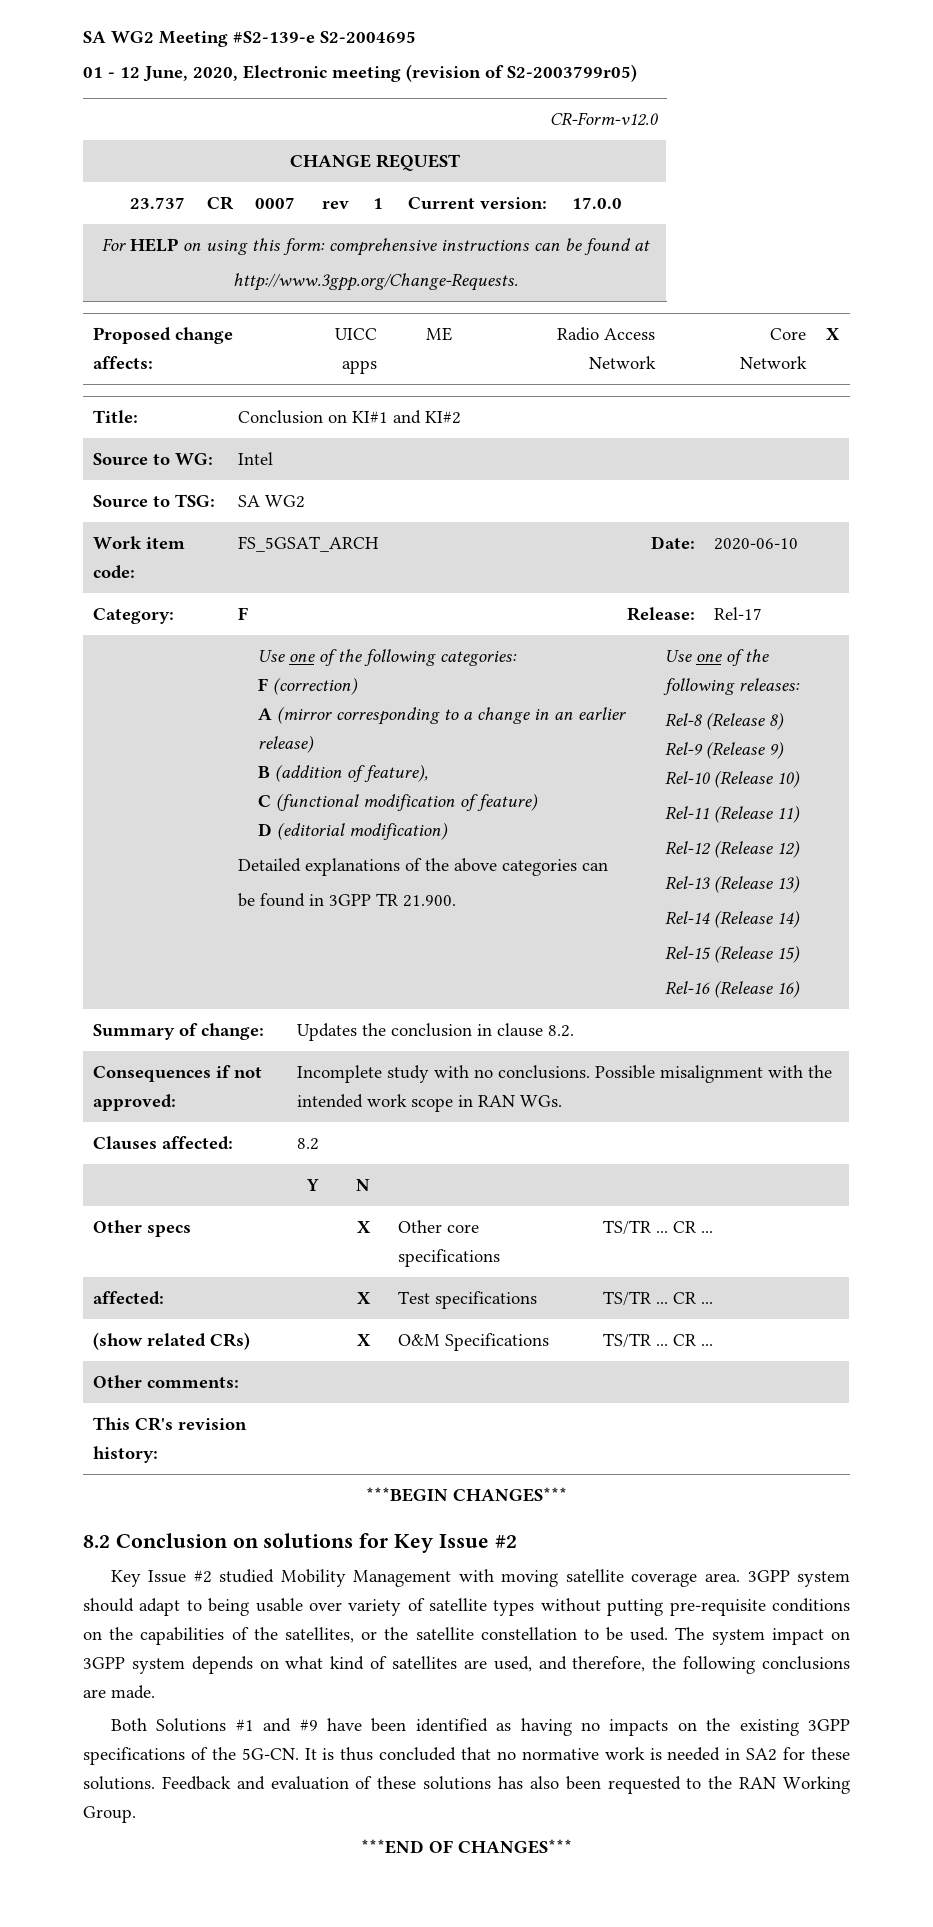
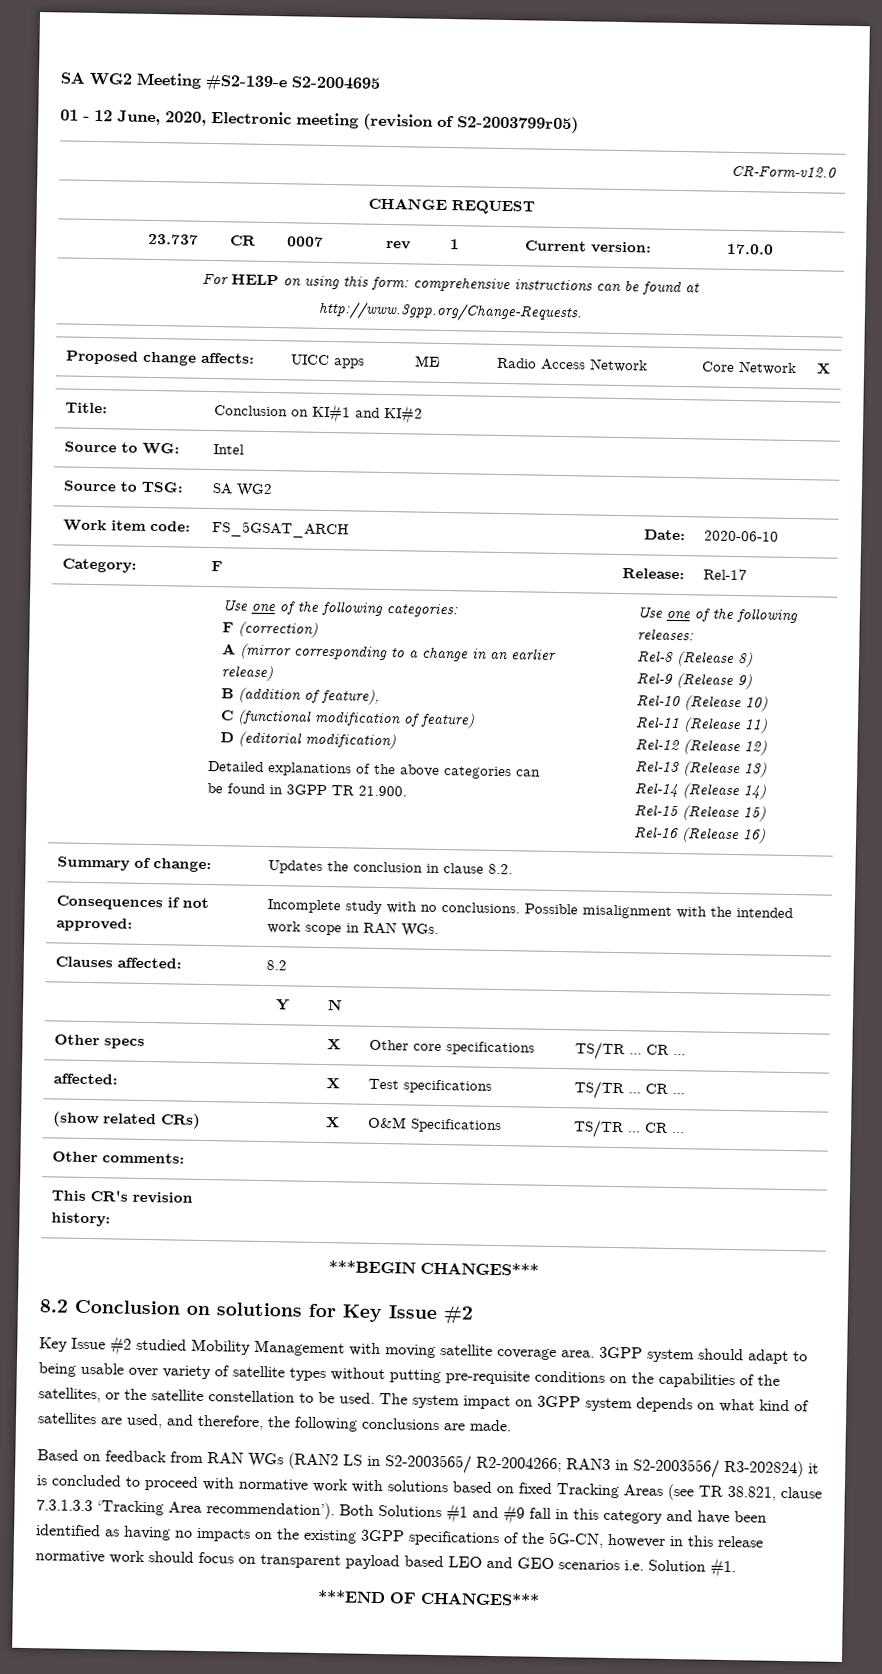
(155, 1692) none -> [37,1449,819,1478] [36,1474,822,1501] [36,1499,335,1520] Based on feedback from RAN WGs (RAN2 LS in S2-2003565/ R2-2004266; RAN3 in S2-2003556/ R3-202824) it is concluded to proceed with normative work with solutions based on fixed Tracking Areas (see TR 38.821, clause 7.3.1.3.3 ‘Tracking Area recommendation’).
(318, 1725) none -> [529,1507,693,1524] fall in this category and
[241,1747,850,1761] [83,1776,850,1794] [83,1806,136,1823] 5G-CN. It is thus concluded that no normative work is needed in SA2 for these solutions. Feedback and evaluation of these solutions has also been requested to the RAN Working Group. -> [548,1531,764,1548] [35,1550,736,1579] 5G-CN, however in this release normative work should focus on transparent payload based LEO and GEO scenarios i.e. Solution #1.

